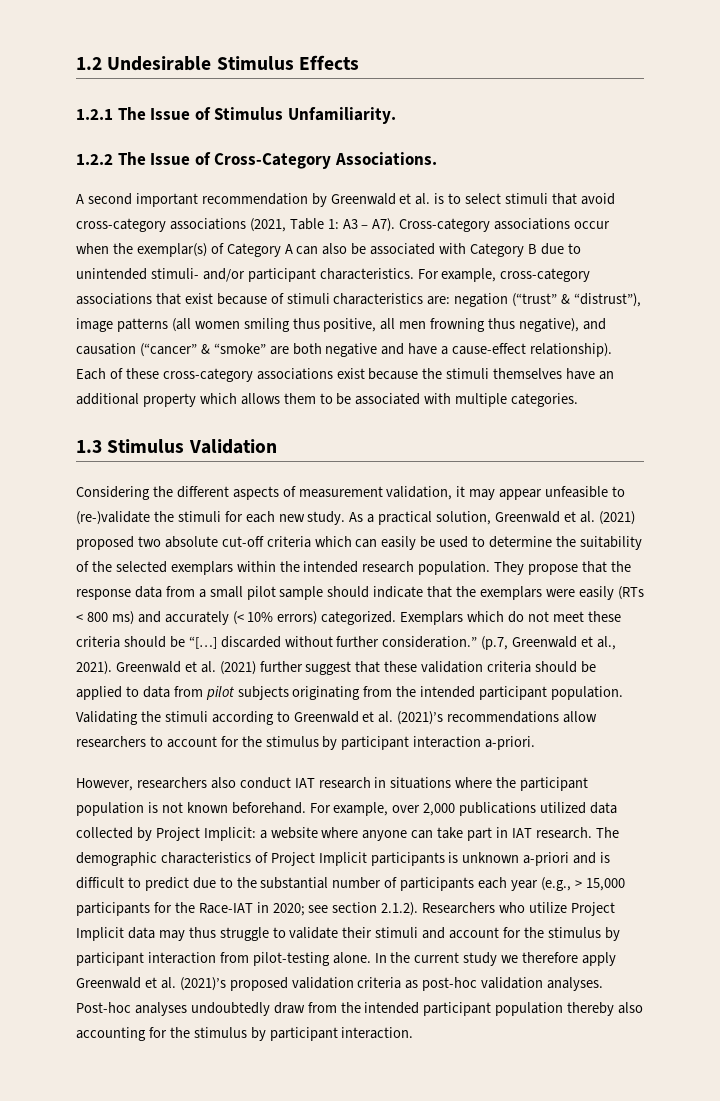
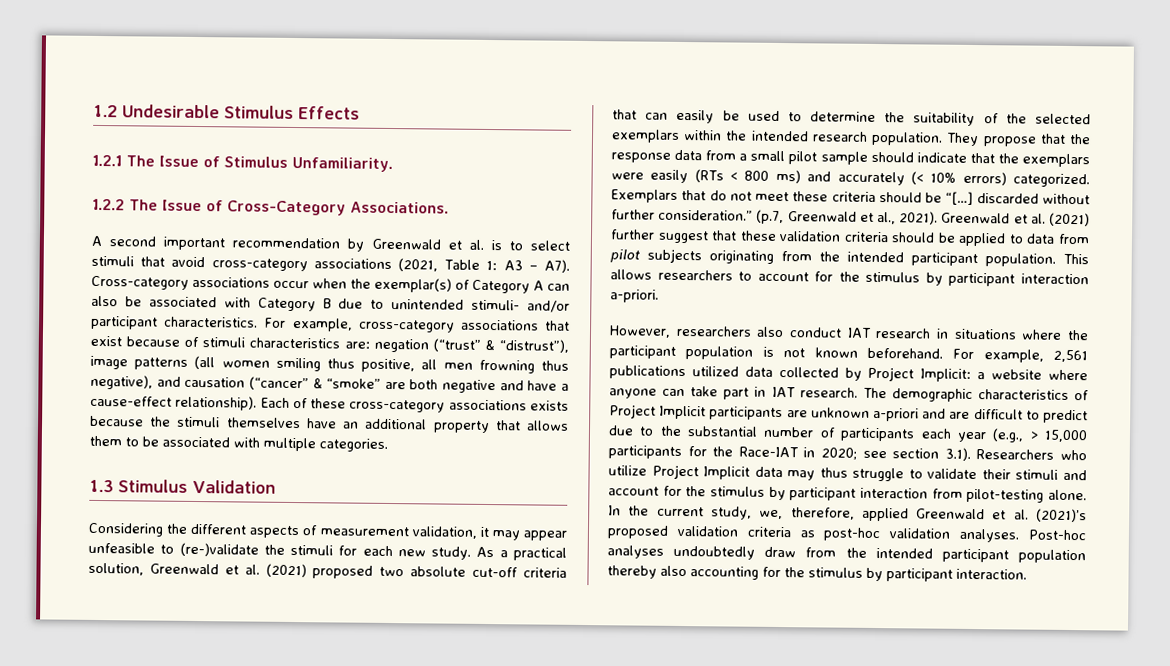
[336,368,365,379] exist -> [530,400,569,411] exists
[199,393,237,404] which -> [494,420,521,431] that
[314,536,352,547] which -> [612,109,637,120] that
[467,611,505,622] which -> [681,189,707,201] that
[76,711,598,725] Validating the stimuli according to Greenwald et al. (2021)’s recommendations allow -> [1063,253,1089,265] [610,269,652,280] This allows
[392,803,456,816] over 2,000 -> [1053,349,1088,363] 2,561
[448,852,459,863] is -> [786,410,808,418] are
[600,852,611,863] is -> [949,411,971,419] are
[381,902,419,916] 2.1.2). -> [944,447,971,461] 3.1).
[463,952,617,966] study we therefore apply -> [710,506,909,522] study, we, therefore, applied

